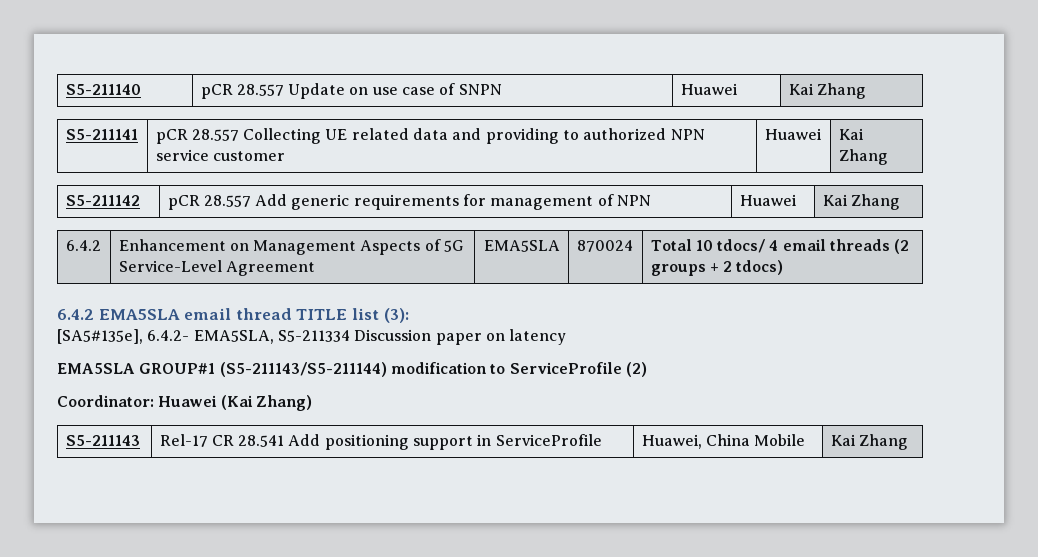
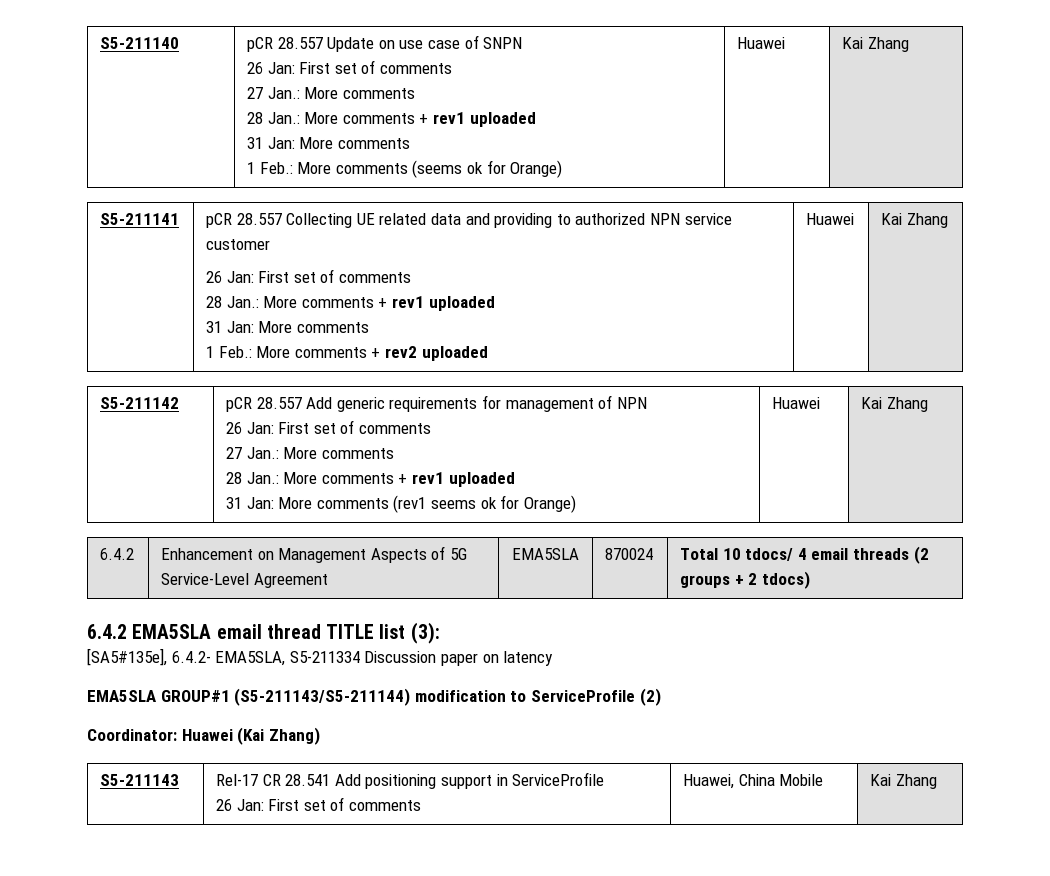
(502, 89) none -> [247,60,452,74] [247,87,415,99] [247,112,536,127] [247,137,410,149] [247,160,563,178] // 26 Jan: First set of comments // 27 Jan.: More comments // 28 Jan.: More comments + rev1 uploaded // 31 Jan: More comments // 1 Feb.: More comments (seems ok for Orange)
(285, 156) none -> [206,269,411,283] [206,296,495,311] [206,321,369,333] [206,346,488,361] // 26 Jan: First set of comments // 28 Jan.: More comments + rev1 uploaded // 31 Jan: More comments // 1 Feb.: More comments + rev2 uploaded
(652, 200) none -> [226,420,431,434] [226,447,394,459] [226,472,515,487] [226,495,576,513] // 26 Jan: First set of comments // 27 Jan.: More comments // 28 Jan.: More comments + rev1 uploaded // 31 Jan: More comments (rev1 seems ok for Orange)
(602, 440) none -> [216,797,421,811] // 26 Jan: First set of comments

